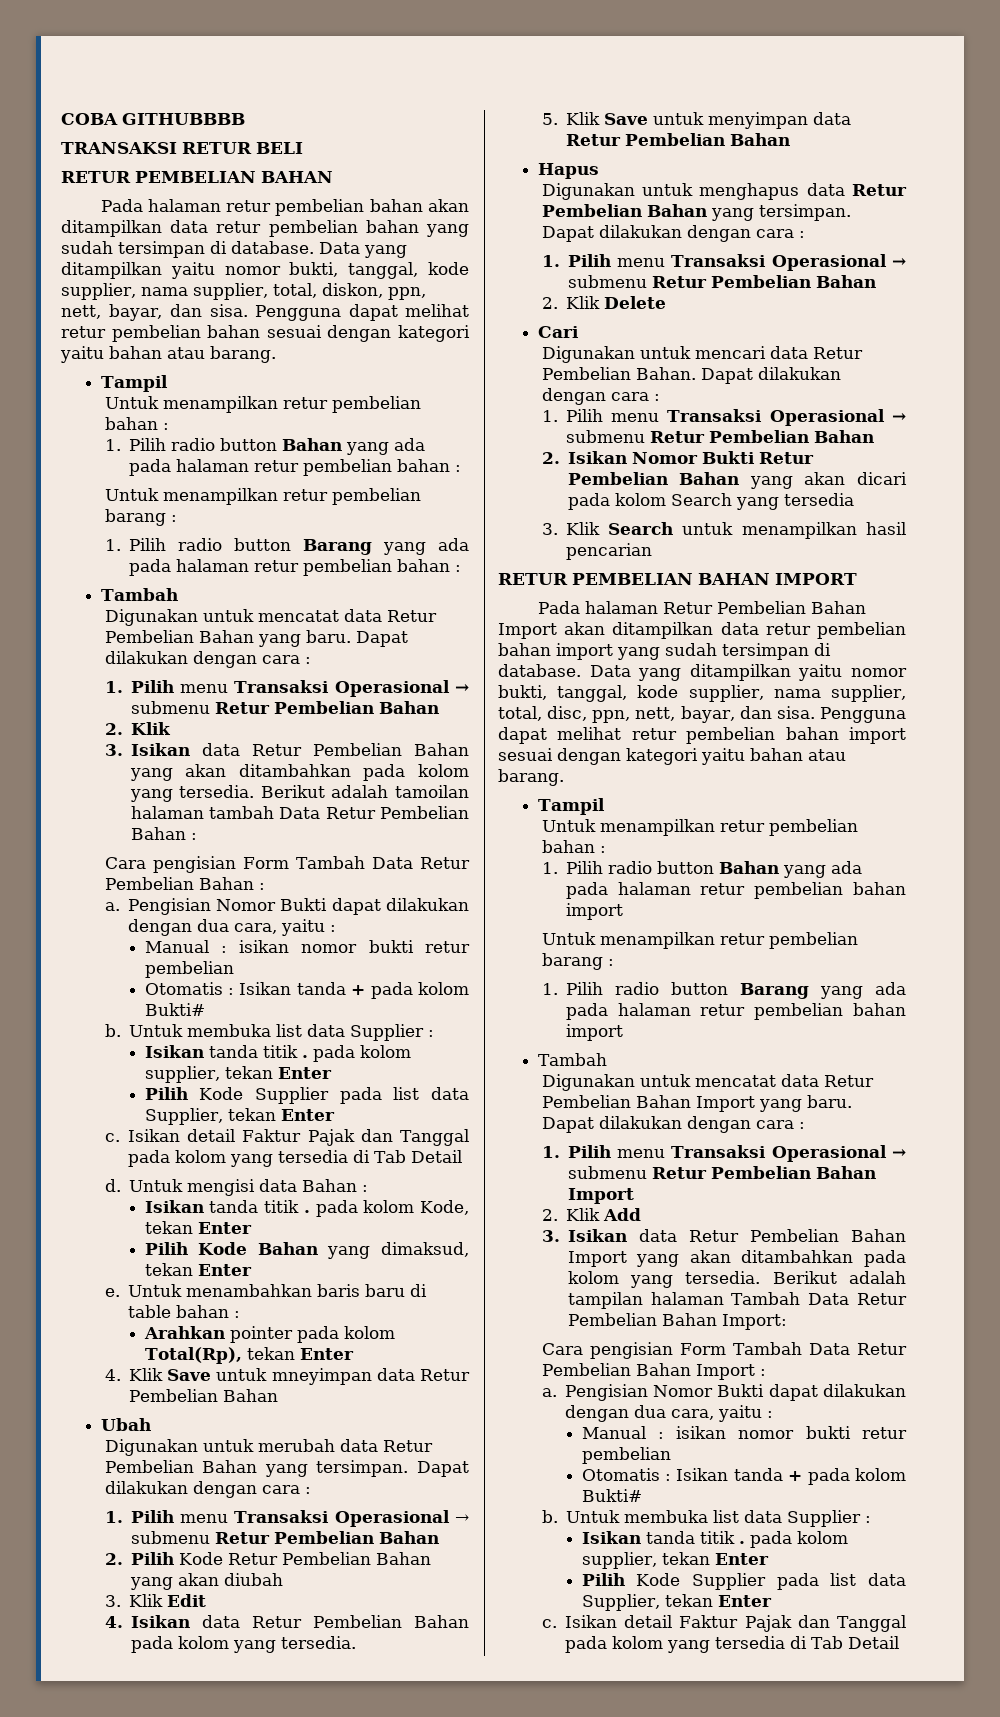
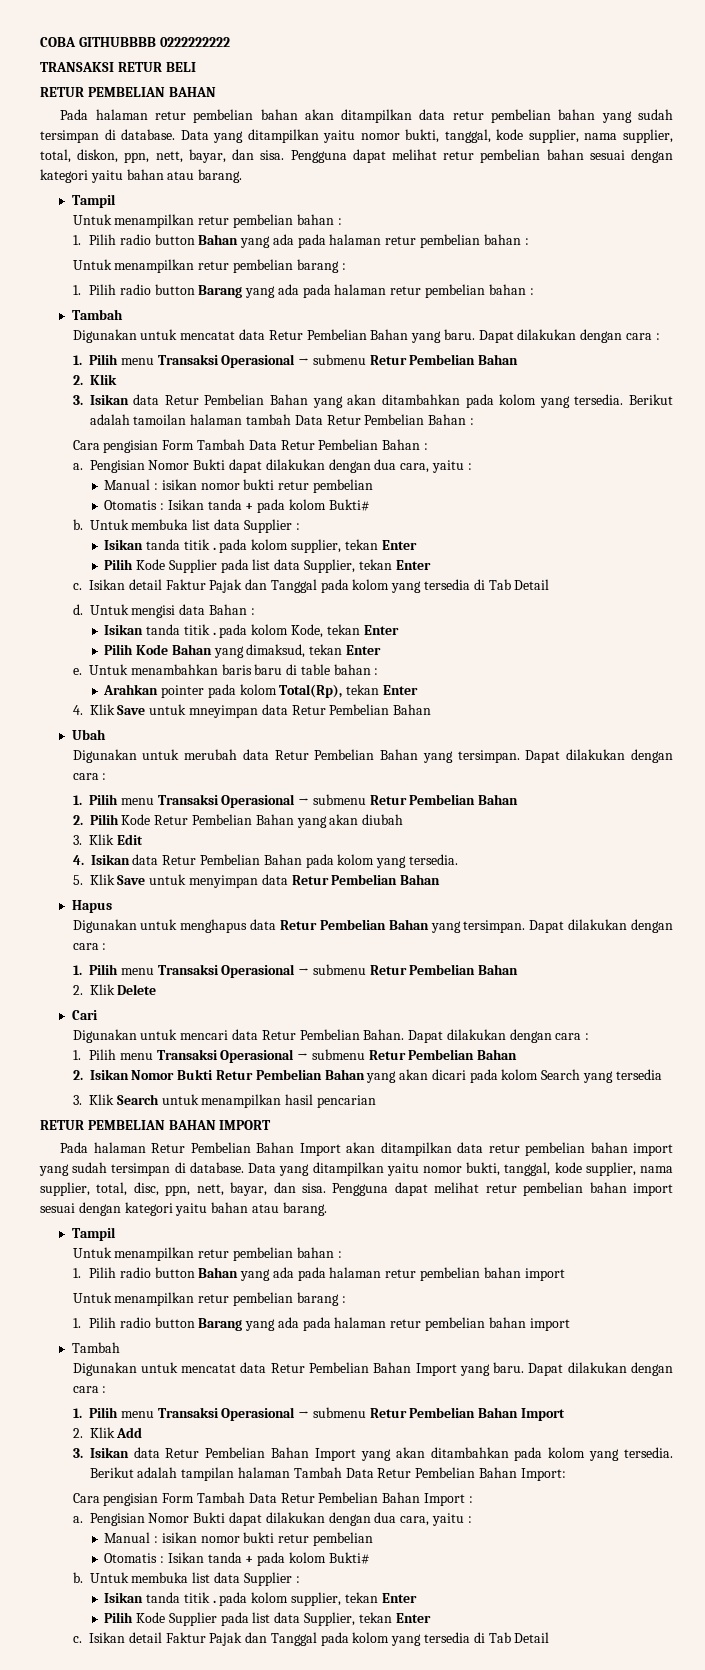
(245, 119) none -> [159,37,230,47] 0222222222

